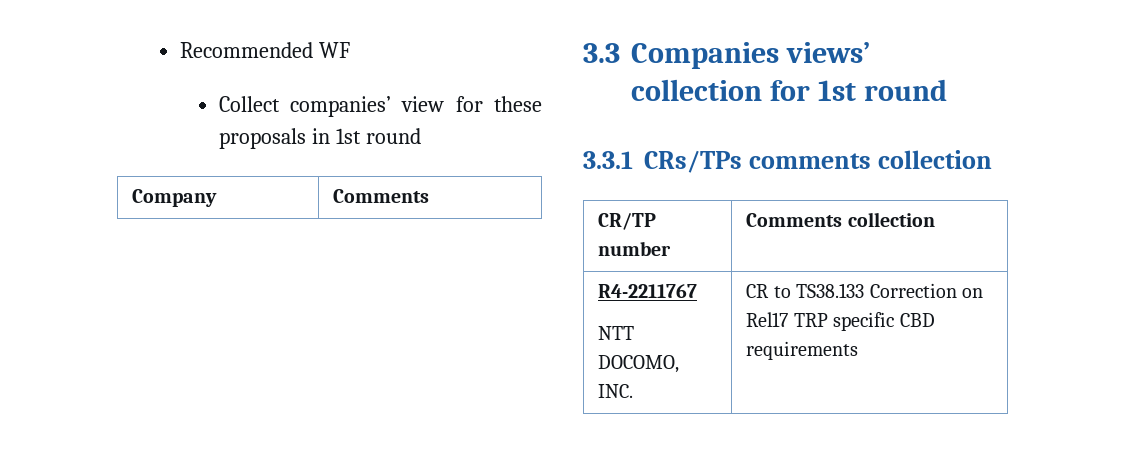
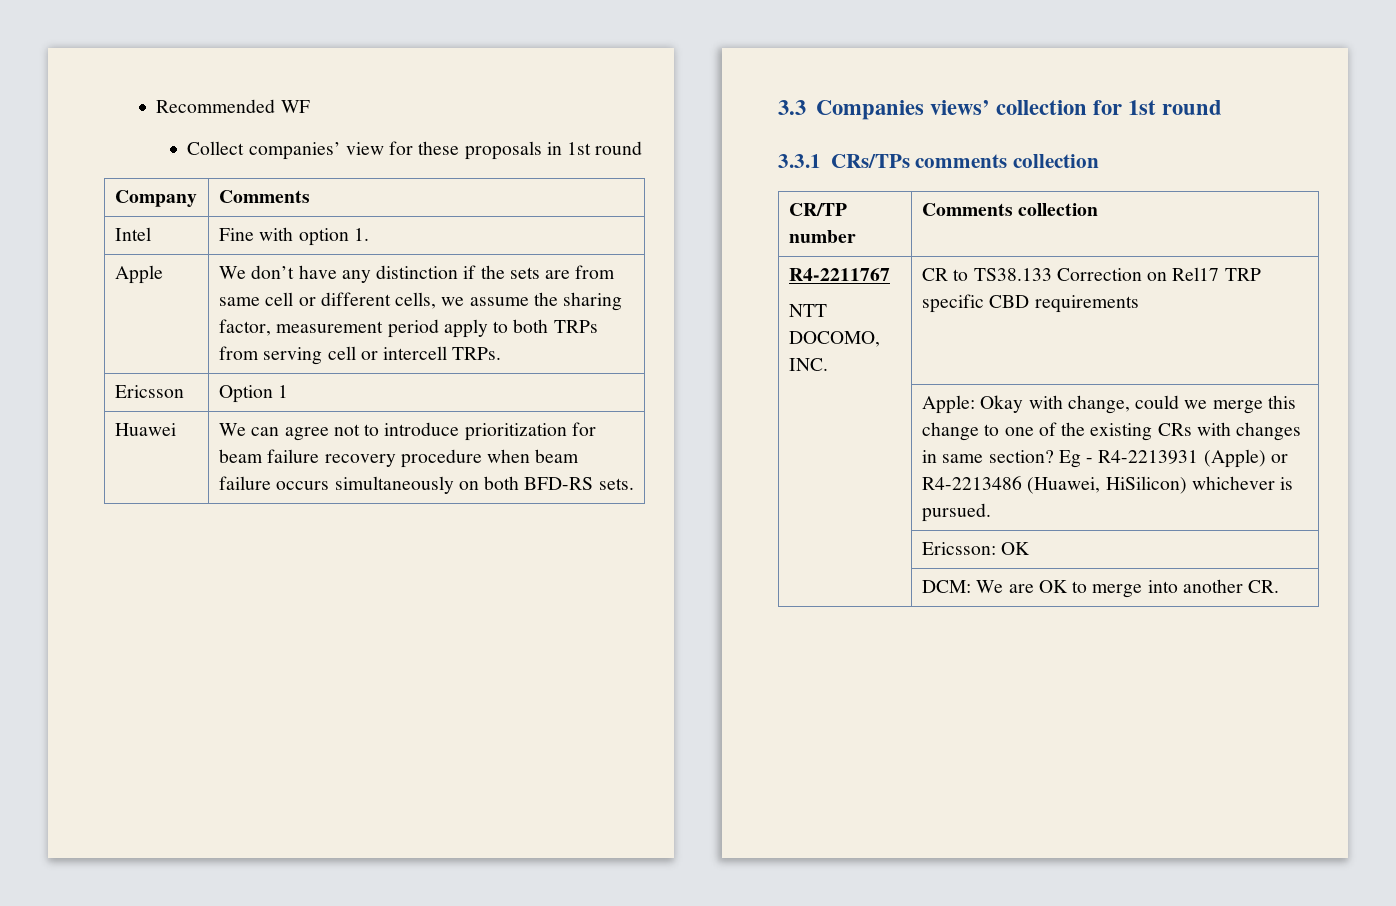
(430, 196) none -> [114,227,151,241] [218,227,369,246] [114,265,163,284] [218,265,616,283] [218,292,623,311] [218,319,598,338] [218,346,502,365] [114,385,184,398] [218,385,289,403] [114,423,176,436] [218,422,596,441] [218,449,580,468] [218,476,634,494] // Intel | Fine with option 1. // Apple | We don’t have any distinction if the sets are from same cell or different cells, we assume the sharing factor, measurement period apply to both TRPs from serving cell or intercell TRPs. // Ericsson | Option 1 // Huawei | We can agree not to introduce prioritization for beam failure recovery procedure when beam failure occurs simultaneously on both BFD-RS sets.
(859, 350) none -> [921,395,1296,414] [921,422,1302,441] [921,449,1288,468] [921,476,1294,494] [921,503,991,522] [921,542,1031,555] [921,579,1280,598] // | Apple: Okay with change, could we merge this change to one of the existing CRs with changes in same section? Eg - R4-2213931 (Apple) or R4-2213486 (Huawei, HiSilicon) whichever is pursued. // | Ericsson: OK // | DCM: We are OK to merge into another CR.

